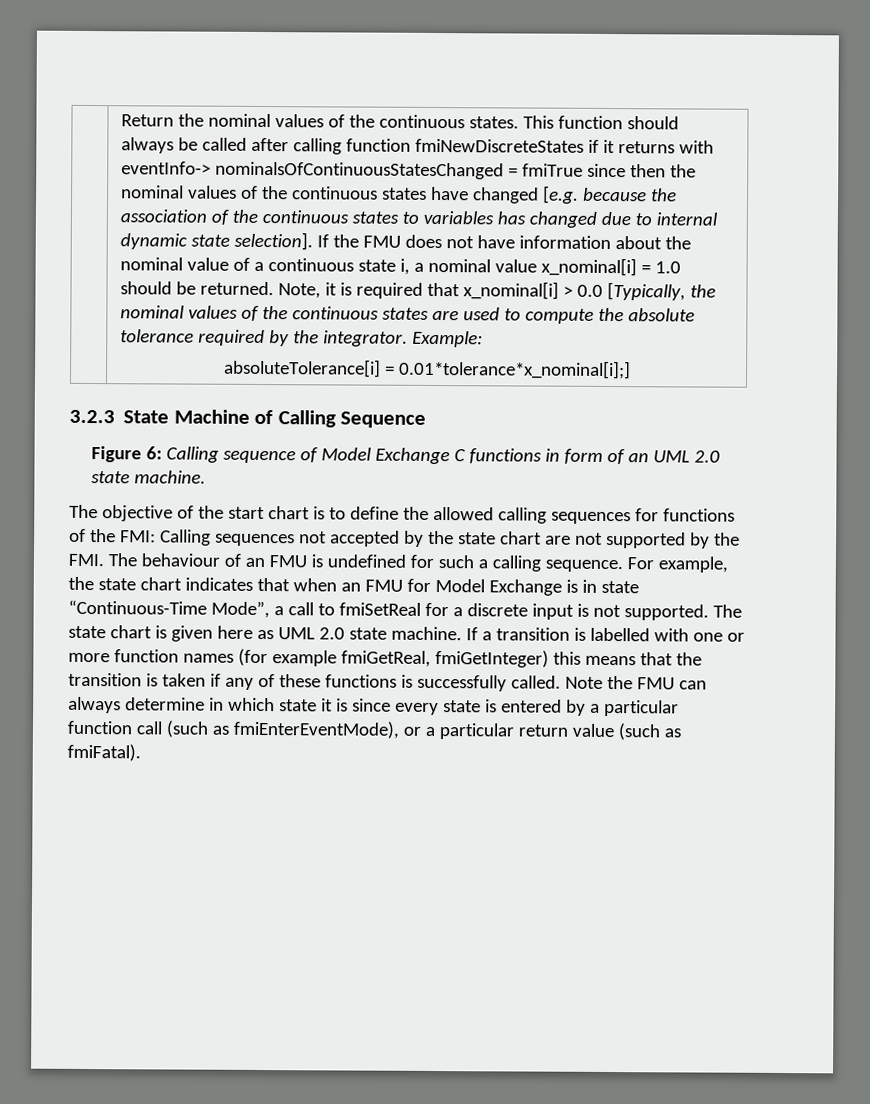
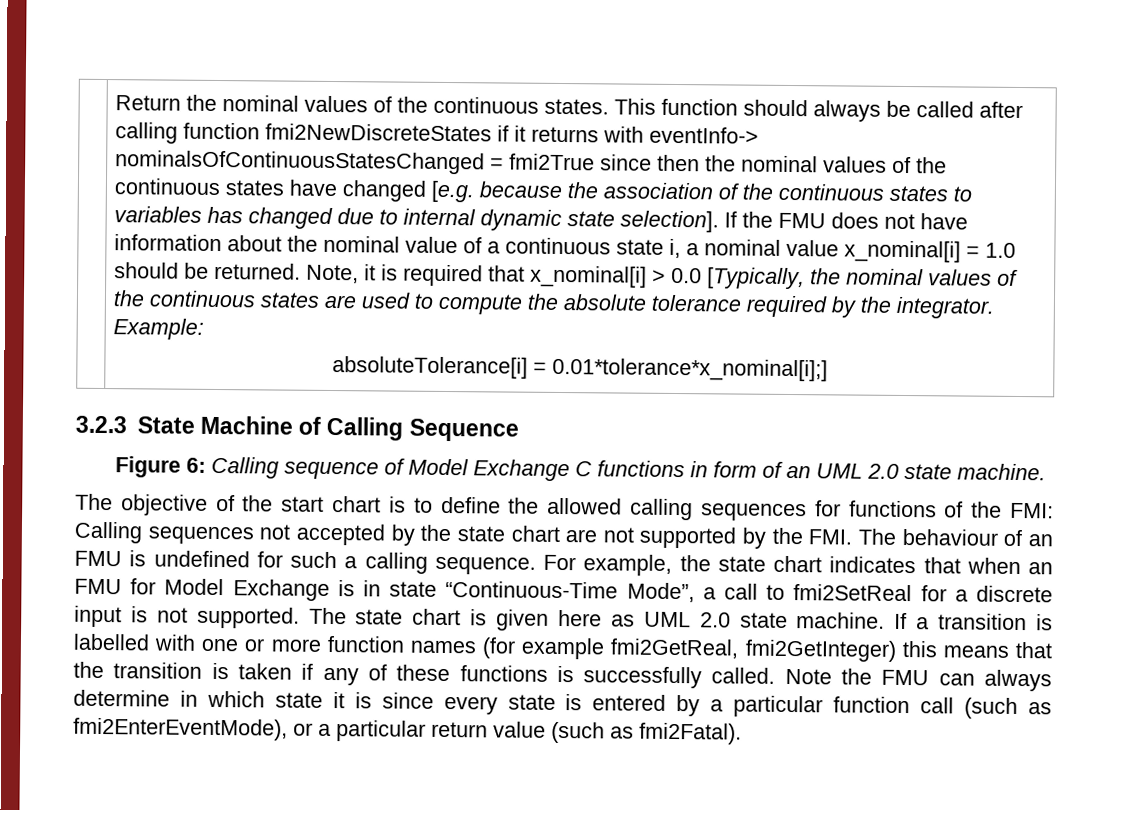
[414,138,584,153] fmiNewDiscreteStates -> [264,123,492,142] fmi2NewDiscreteStates
[521,163,583,177] fmiTrue -> [508,153,595,171] fmi2True
[338,602,421,616] fmiSetReal -> [793,584,913,602] fmi2SetReal
[340,649,549,668] fmiGetReal, fmiGetInteger) -> [610,638,896,662] fmi2GetReal, fmi2GetInteger)
[232,720,400,739] fmiEnterEventMode), -> [73,717,288,741] fmi2EnterEventMode),
[67,743,141,762] fmiFatal). -> [639,722,742,745] fmi2Fatal).

